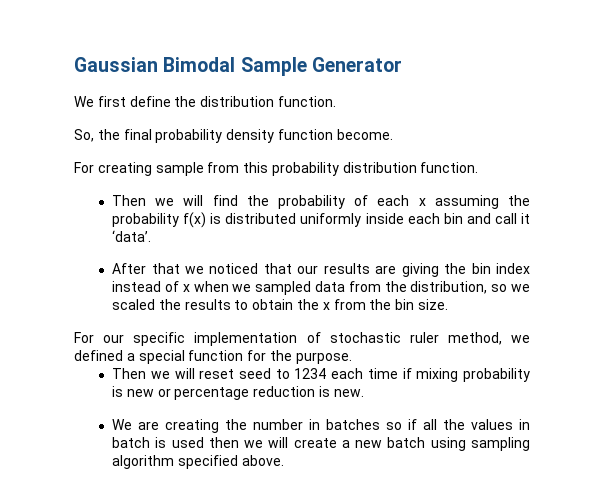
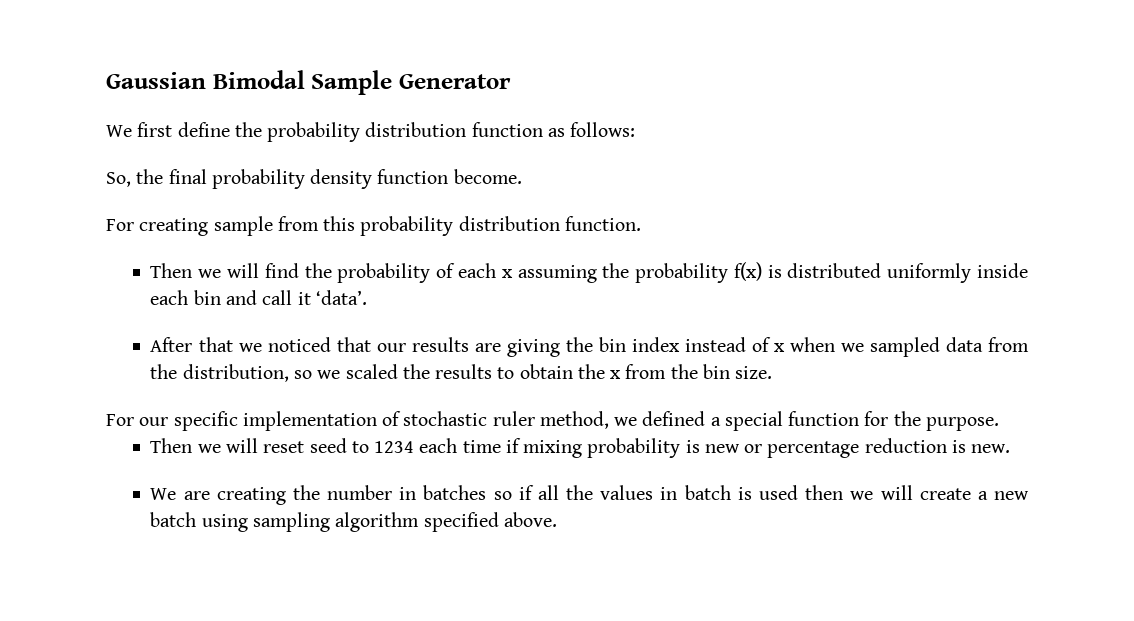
[200,96,336,107] distribution function. -> [267,122,636,142] probability distribution function as follows:

